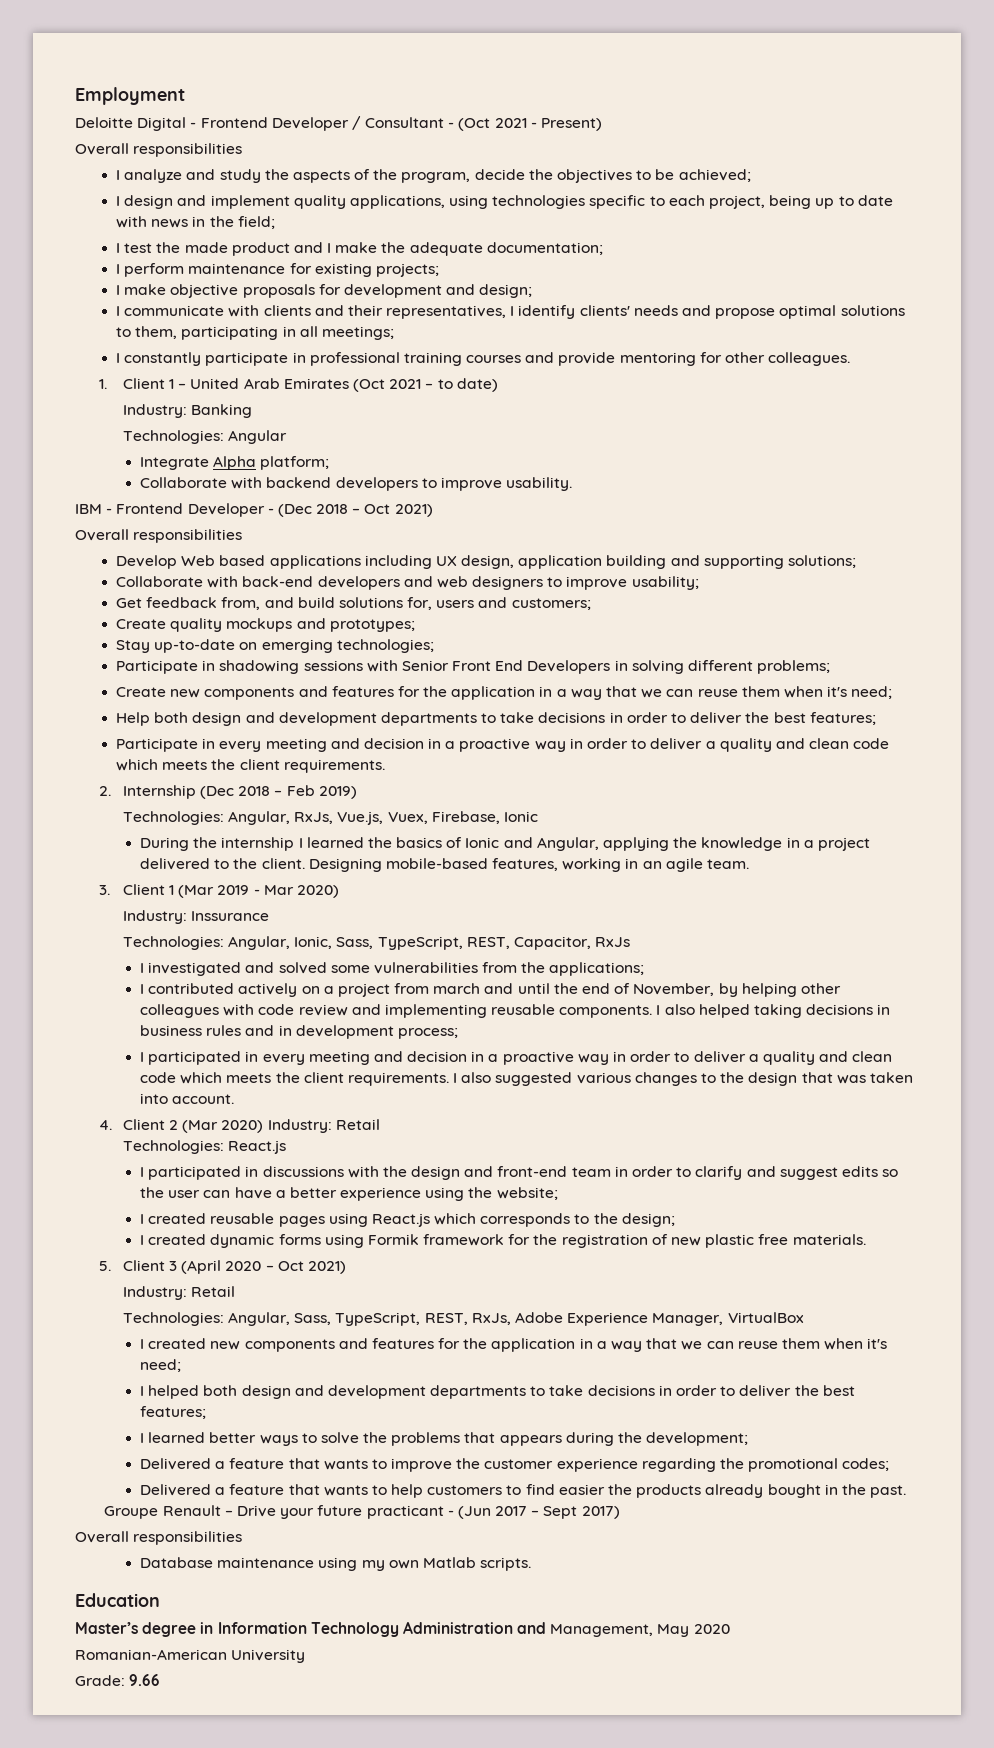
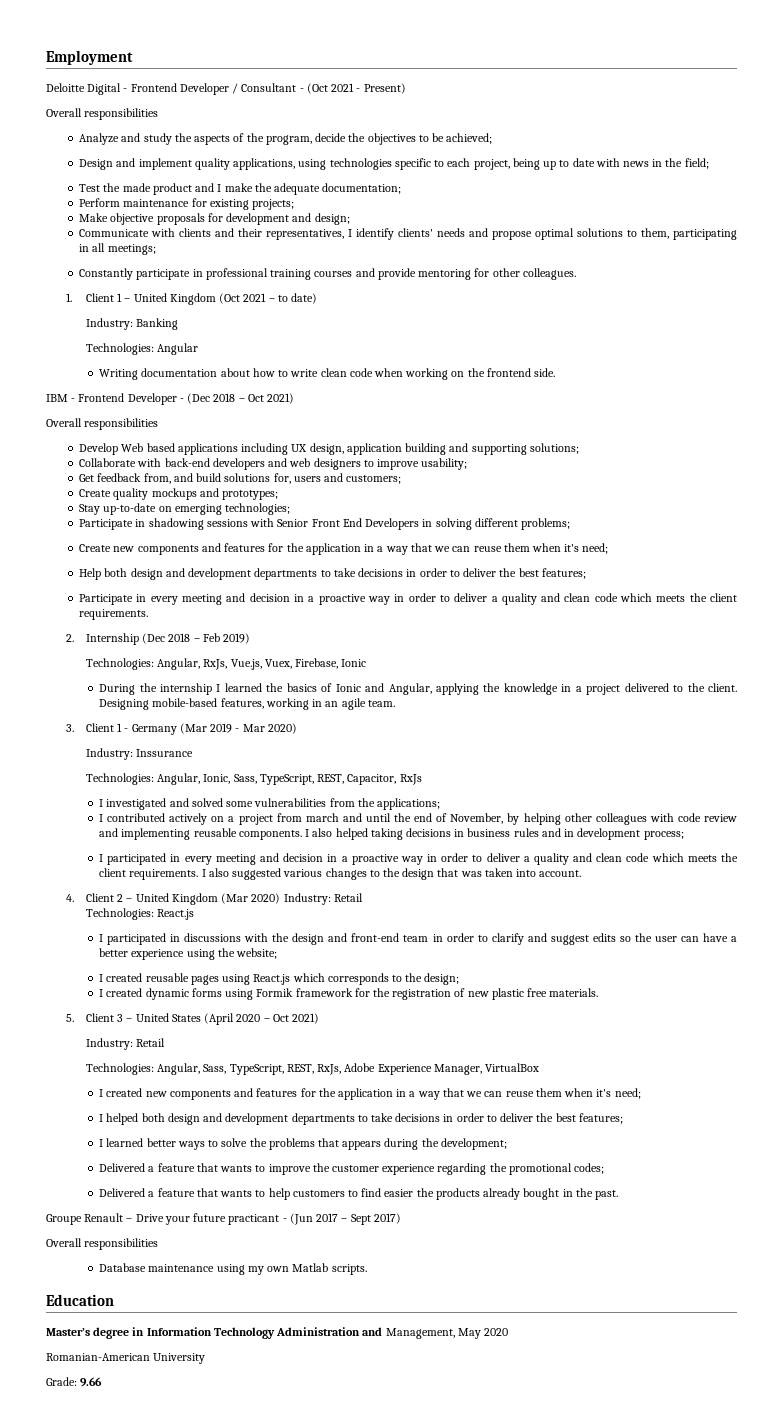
[116,169,183,183] I analyze -> [79,133,120,145] Analyze
[116,195,174,209] I design -> [79,159,114,170] Design
[116,243,153,253] I test -> [79,184,101,192] Test
[116,263,185,277] I perform -> [79,198,121,207] Perform
[116,284,167,295] I make -> [79,213,109,222] Make
[116,305,225,316] I communicate -> [79,229,150,237] Communicate
[116,352,202,366] I constantly -> [79,268,134,280] Constantly
[243,378,349,389] Arab Emirates -> [169,293,216,305] Kingdom
[139,456,330,470] [139,477,573,491] Integrate Alpha platform; // Collaborate with backend developers to improve usability. -> [99,368,556,380] Writing documentation about how to write clean code when working on the frontend side.
(175, 890) none -> [124,724,177,735] - Germany
(179, 1125) none -> [126,893,218,905] – United Kingdom
(178, 1266) none -> [126,1013,201,1022] – United States

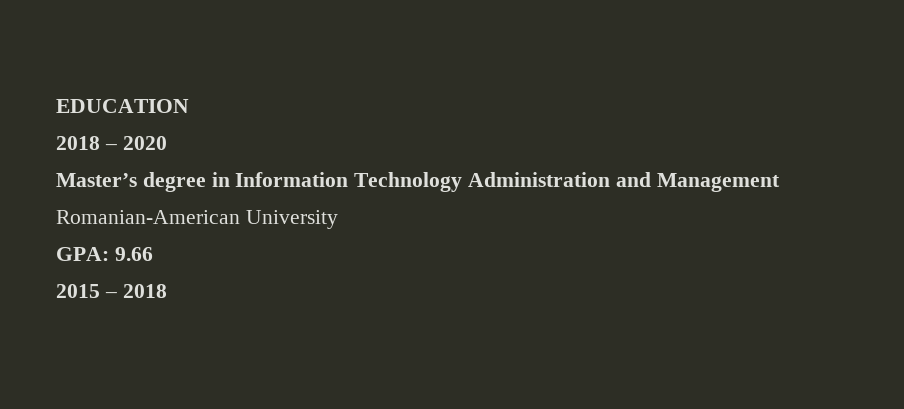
[46,50,133,65] [46,83,406,95] [46,108,159,120] [79,133,493,145] [79,158,709,170] [79,183,402,195] [79,198,295,210] [79,213,350,225] [79,228,737,240] [79,243,156,255] [79,268,576,280] [65,293,318,305] [85,318,179,330] [85,343,199,355] [99,368,556,380] [46,393,295,405] [46,418,159,430] [79,443,579,455] [79,458,468,470] [79,473,402,484] [79,488,279,500] [79,503,291,515] [79,518,571,530] [79,543,609,555] [79,568,586,580] [79,593,737,605] [79,609,149,620] [65,633,251,645] [85,658,367,670] [99,683,737,695] [99,698,395,710] [65,723,297,735] [85,748,194,760] [85,773,422,785] [99,798,440,810] [99,813,737,825] [99,828,684,840] [99,853,738,865] [99,868,582,880] [65,893,363,905] [85,908,195,920] [99,933,738,945] [99,948,278,960] [99,973,460,985] [99,988,599,1000] [65,1013,320,1025] [85,1038,166,1050] [85,1063,540,1075] [99,1088,641,1100] [99,1113,623,1125] [99,1138,507,1150] [99,1163,605,1175] [99,1188,619,1200] [46,1213,401,1225] [46,1238,159,1250] [99,1263,367,1275] [46,1294,114,1306] Employment // Deloitte Digital - Frontend Developer / Consultant - (Oct 2021 - Present) // Overall responsibilities // Analyze and study the aspects of the program, decide the objectives to be achieved; // Design and implement quality applications, using technologies specific to each project, being up to date with news in the field; // Test the made product and I make the adequate documentation; // Perform maintenance for existing projects; // Make objective proposals for development and design; // Communicate with clients and their representatives, I identify clients' needs and propose optimal solutions to them, participating in all meetings; // Constantly participate in professional training courses and provide mentoring for other colleagues. // 1. Client 1 – United Kingdom (Oct 2021 – to date) // Industry: Banking // Technologies: Angular // Writing documentation about how to write clean code when working on the frontend side. // IBM - Frontend Developer - (Dec 2018 – Oct 2021) // Overall responsibilities // Develop Web based applications including UX design, application building and supporting solutions; // Collaborate with back-end developers and web designers to improve usability; // Get feedback from, and build solutions for, users and customers; // Create quality mockups and prototypes; // Stay up-to-date on emerging technologies; // Participate in shadowing sessions with Senior Front End Developers in solving different problems; // Create new components and features for the application in a way that we can reuse them when it's need; // Help both design and development departments to take decisions in order to deliver the best features; // Participate in every meeting and decision in a proactive way in order to deliver a quality and clean code which meets the client requirements. // 2. Internship (Dec 2018 – Feb 2019) // Technologies: Angular, RxJs, Vue.js, Vuex, Firebase, Ionic // During the internship I learned the basics of Ionic and Angular, applying the knowledge in a project delivered to the client. Designing mobile-based features, working in an agile team. // 3. Client 1 - Germany (Mar 2019 - Mar 2020) // Industry: Inssurance // Technologies: Angular, Ionic, Sass, TypeScript, REST, Capacitor, RxJs // I investigated and solved some vulnerabilities from the applications; // I contributed actively on a project from march and until the end of November, by helping other colleagues with code review and implementing reusable components. I also helped taking decisions in business rules and in development process; // I participated in every meeting and decision in a proactive way in order to deliver a quality and clean code which meets the client requirements. I also suggested various changes to the design that was taken into account. // 4. Client 2 – United Kingdom (Mar 2020) Industry: Retail // Technologies: React.js // I participated in discussions with the design and front-end team in order to clarify and suggest edits so the user can have a better experience using the website; // I created reusable pages using React.js which corresponds to the design; // I created dynamic forms using Formik framework for the registration of new plastic free materials. // 5. Client 3 – United States (April 2020 – Oct 2021) // Industry: Retail // Technologies: Angular, Sass, TypeScript, REST, RxJs, Adobe Experience Manager, VirtualBox // I created new components and features for the application in a way that we can reuse them when it's need; // I helped both design and development departments to take decisions in order to deliver the best features; // I learned better ways to solve the problems that appears during the development; // Delivered a feature that wants to improve the customer experience regarding the promotional codes; // Delivered a feature that wants to help customers to find easier the products already bought in the past. // Groupe Renault – Drive your future practicant - (Jun 2017 – Sept 2017) // Overall responsibilities // Database maintenance using my own Matlab scripts. // Education -> [56,99,189,113] [56,136,167,150] EDUCATION // 2018 – 2020
[385,1328,509,1339] Management, May 2020 -> [656,173,780,192] Management
[46,1377,77,1386] Grade: -> [56,247,109,261] GPA:
(103, 1382) none -> [56,284,167,298] // 2015 – 2018

